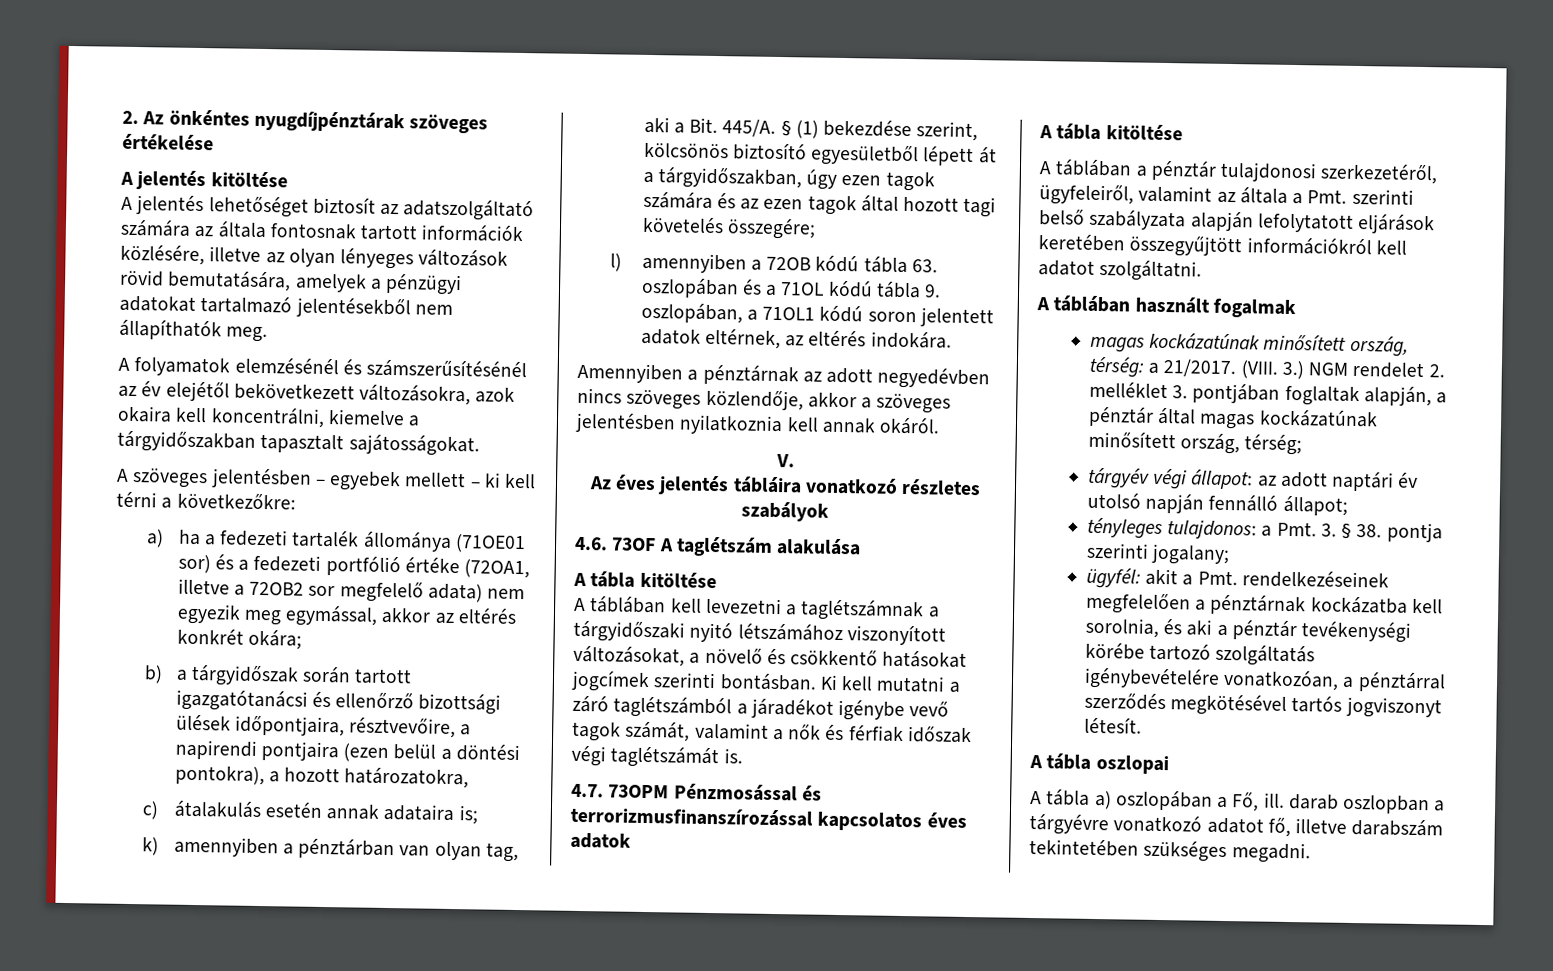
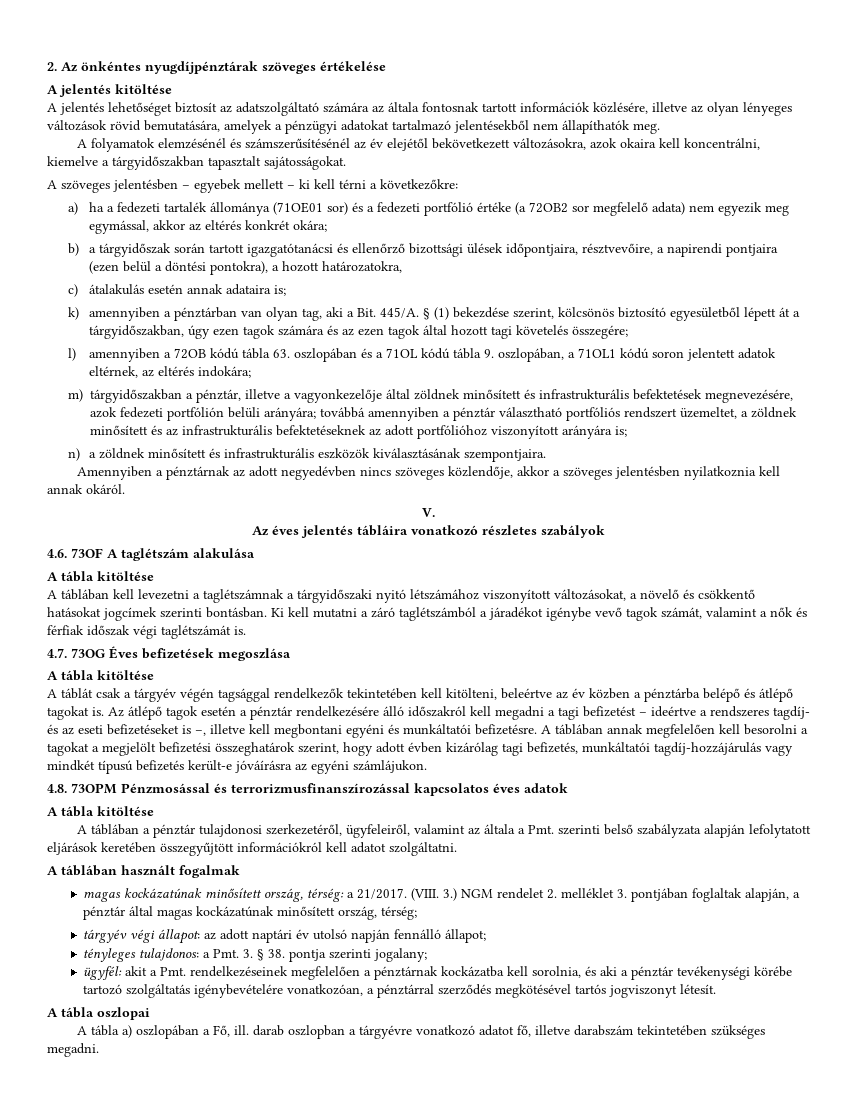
[464,559,531,579] [177,578,245,596] (72OA1, illetve a -> [514,202,526,215] (a
[870,331,952,349] indokára. -> [197,366,251,378] [67,389,793,403] [89,407,797,421] [89,425,627,439] [67,448,546,462] indokára; // m) tárgyidőszakban a pénztár, illetve a vagyonkezelője által zöldnek minősített és infrastrukturális befektetések megnevezésére, azok fedezeti portfólión belüli arányára; továbbá amennyiben a pénztár választható portfóliós rendszert üzemeltet, a zöldnek minősített és az infrastrukturális befektetéseknek az adott portfólióhoz viszonyított arányára is; // n) a zöldnek minősített és infrastrukturális eszközök kiválasztásának szempontjaira.
(604, 790) none -> [71,646,291,661] [47,670,154,681] [47,688,793,702] [47,706,810,720] [47,724,808,738] [47,742,793,756] [47,760,427,774] [47,784,67,793] 73OG Éves befizetések megoszlása // A tábla kitöltése // A táblát csak a tárgyév végén tagsággal rendelkezők tekintetében kell kitölteni, beleértve az év közben a pénztárba belépő és átlépő tagokat is. Az átlépő tagok esetén a pénztár rendelkezésére álló időszakról kell megadni a tagi befizetést – ideértve a rendszeres tagdíj- és az eseti befizetéseket is –, illetve kell megbontani egyéni és munkáltatói befizetésre. A táblában annak megfelelően kell besorolni a tagokat a megjelölt befizetési összeghatárok szerint, hogy adott évben kizárólag tagi befizetés, munkáltatói tagdíj-hozzájárulás vagy mindkét típusú befizetés került-e jóváírásra az egyéni számlájukon. // 4.8.

